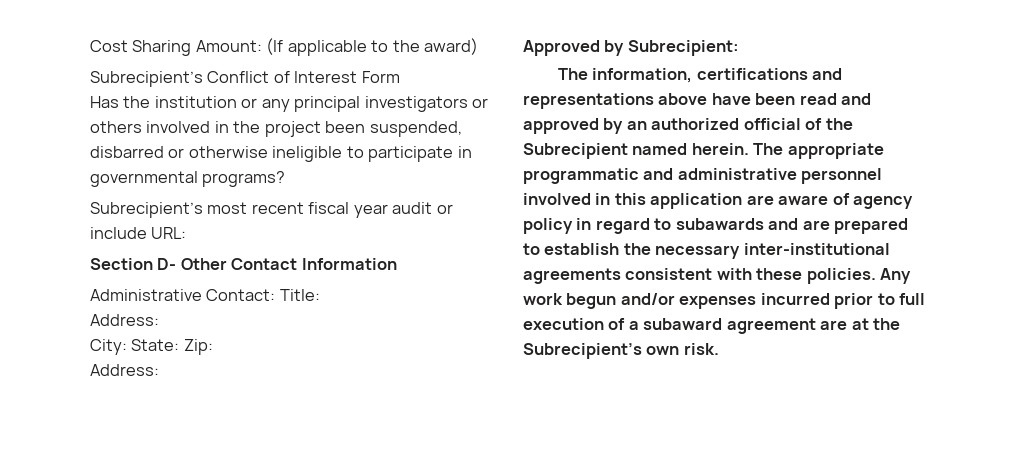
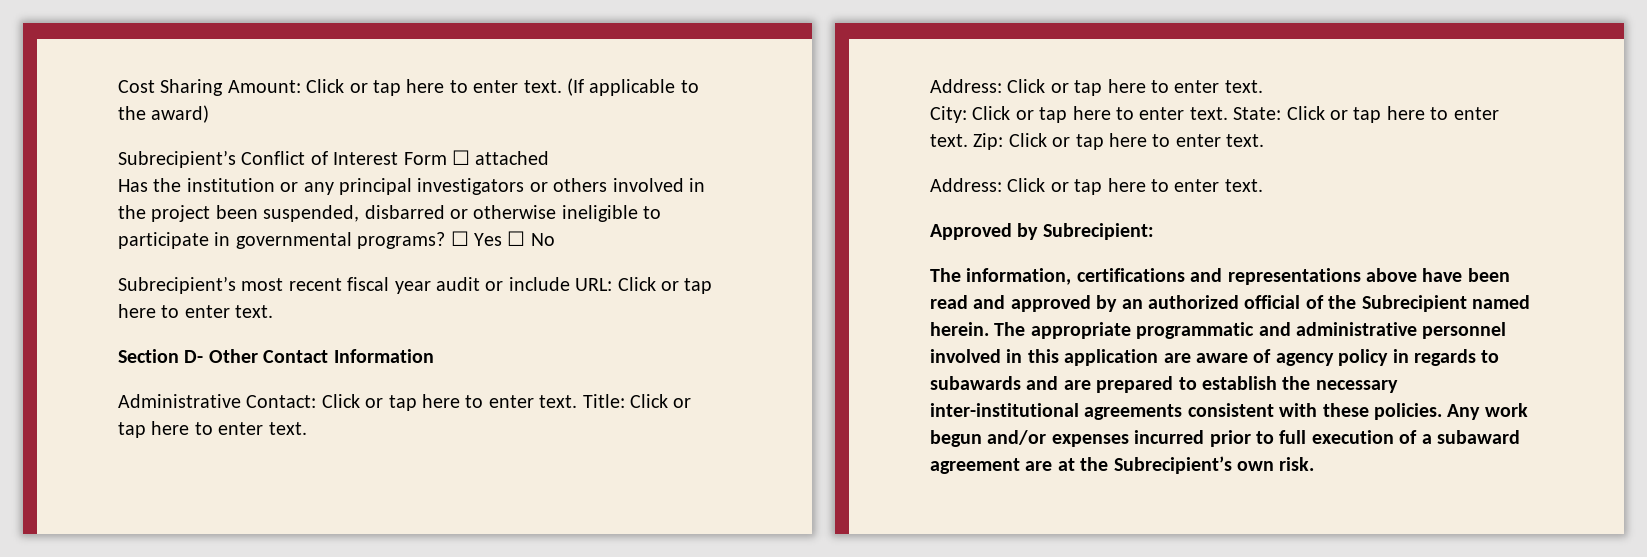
(262, 46) none -> [306,79,562,96] Click or tap here to enter text.
(400, 77) none -> [452,150,550,165] ☐ attached
(286, 179) none -> [450,231,555,246] ☐ Yes ☐ No
(187, 233) none -> [617,277,713,294] [118,304,274,318] Click or tap here to enter text.
[279,289,320,301] [90,314,159,326] [90,339,213,355] [90,364,159,376] Title: // Address: // City: State: Zip: // Address: -> [321,394,692,411] [118,421,307,438] [930,79,1263,96] [930,106,1499,123] [930,133,1265,150] [930,178,1263,195] Click or tap here to enter text. Title: Click or tap here to enter text. // Address: Click or tap here to enter text. // City: Click or tap here to enter text. State: Click or tap here to enter text. Zip: Click or tap here to enter text. // Address: Click or tap here to enter text.
[595,218,650,234] regard -> [1414,349,1476,366] regards

